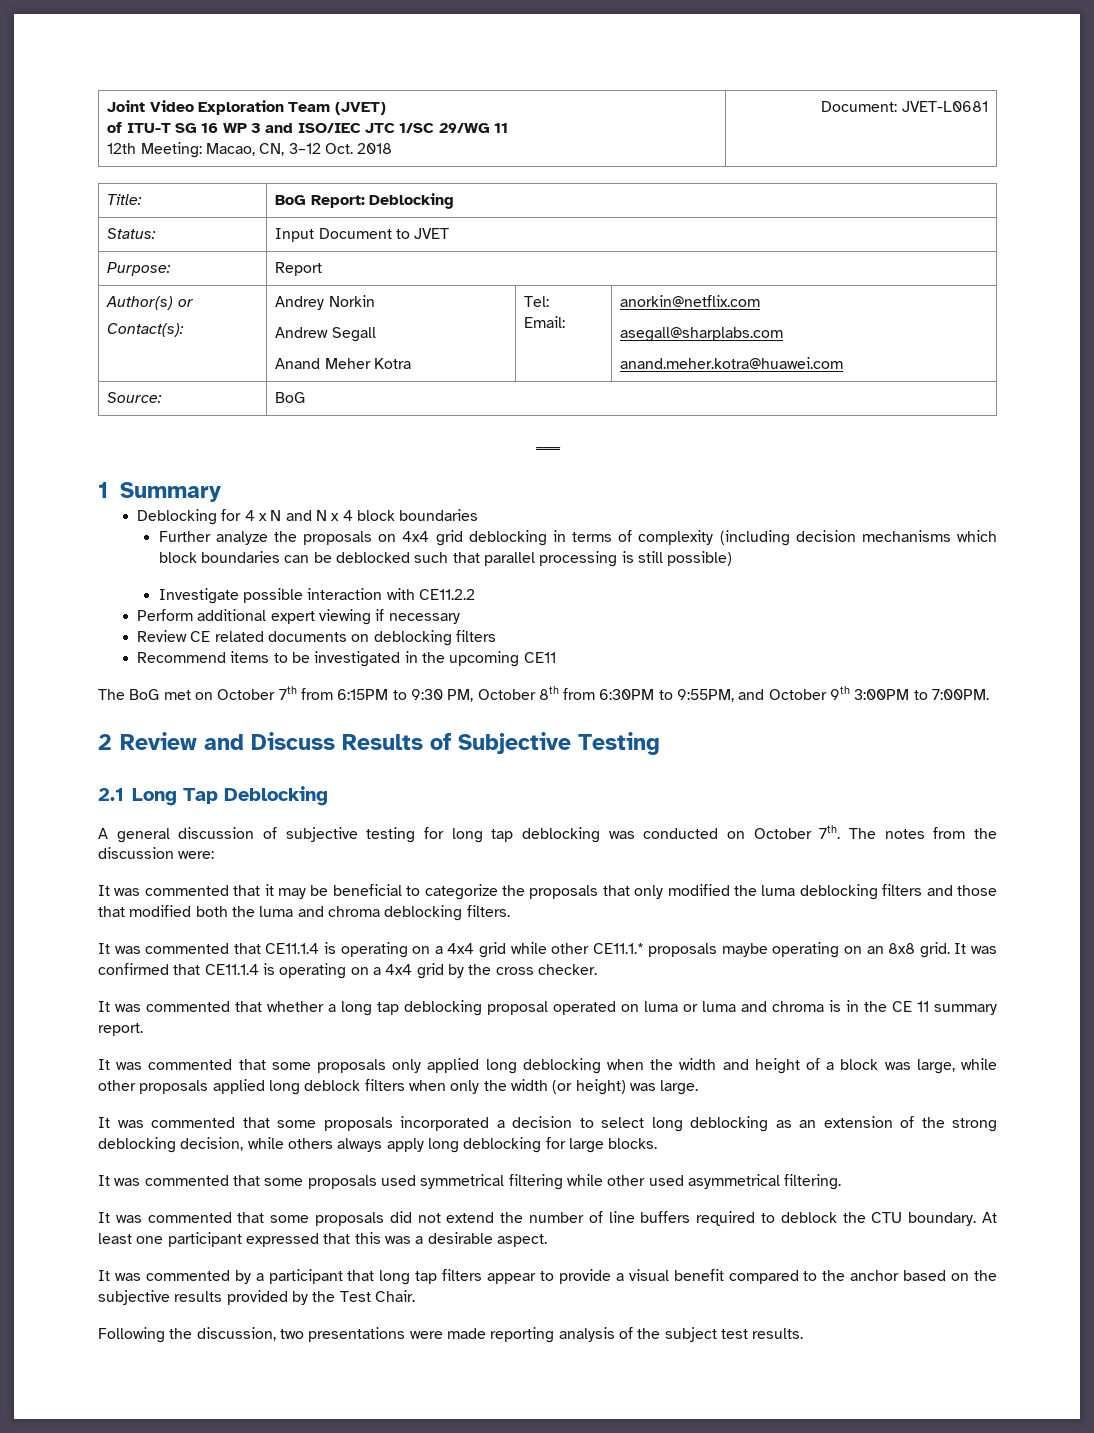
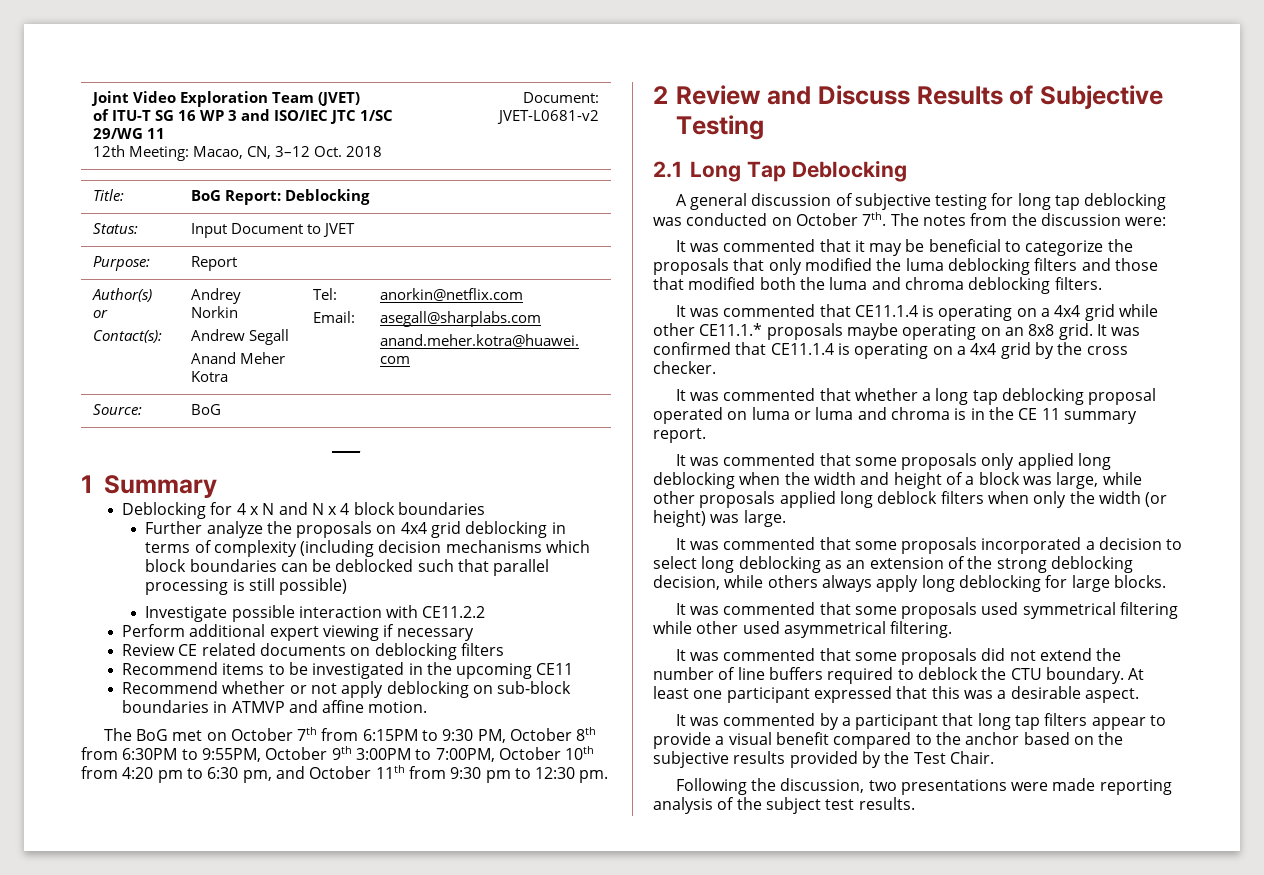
[901,101,988,112] JVET-L0681 -> [496,110,599,124] JVET-L0681-v2
(556, 657) none -> [121,681,572,698] [121,700,428,713] // Recommend whether or not apply deblocking on sub-block boundaries in ATMVP and affine motion.
[738,689,765,700] and -> (261, 755) none
[932,689,990,700] 7:00PM. -> [435,746,595,762] [81,765,609,783] 7:00PM, October 10th from 4:20 pm to 6:30 pm, and October 11th from 9:30 pm to 12:30 pm.

